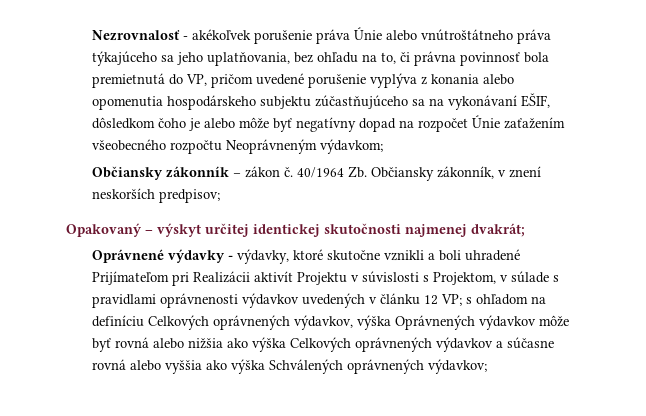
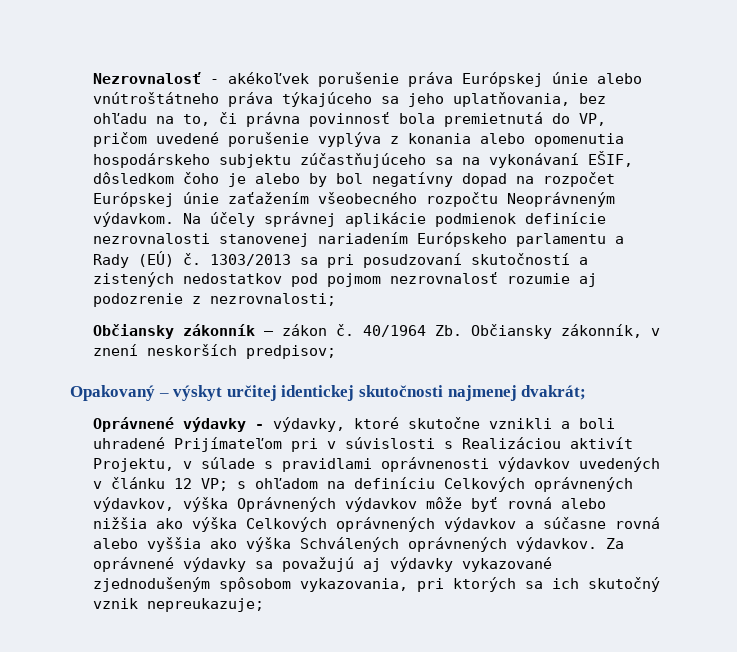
[353,27,382,40] Únie -> [462,72,589,87] Európskej únie
[238,117,292,132] môže byť -> [309,173,364,187] by bol
[471,115,500,128] Únie -> [93,192,220,207] Európskej únie
[319,139,383,154] výdavkom; -> [93,212,607,227] [93,232,625,247] [93,251,589,268] [93,272,598,287] [93,293,337,307] výdavkom. Na účely správnej aplikácie podmienok definície nezrovnalosti stanovenej nariadením Európskeho parlamentu a Rady (EÚ) č. 1303/2013 sa pri posudzovaní skutočností a zistených nedostatkov pod pojmom nezrovnalosť rozumie aj podozrenie z nezrovnalosti;
[192,271,496,285] Realizácii aktivít Projektu v súvislosti s Projektom, -> [327,437,634,449] [93,458,175,472] v súvislosti s Realizáciou aktivít Projektu,
[427,359,487,374] výdavkov; -> [516,537,625,552] [93,557,553,572] [93,577,661,592] [93,598,265,612] výdavkov. Za oprávnené výdavky sa považujú aj výdavky vykazované zjednodušeným spôsobom vykazovania, pri ktorých sa ich skutočný vznik nepreukazuje;

